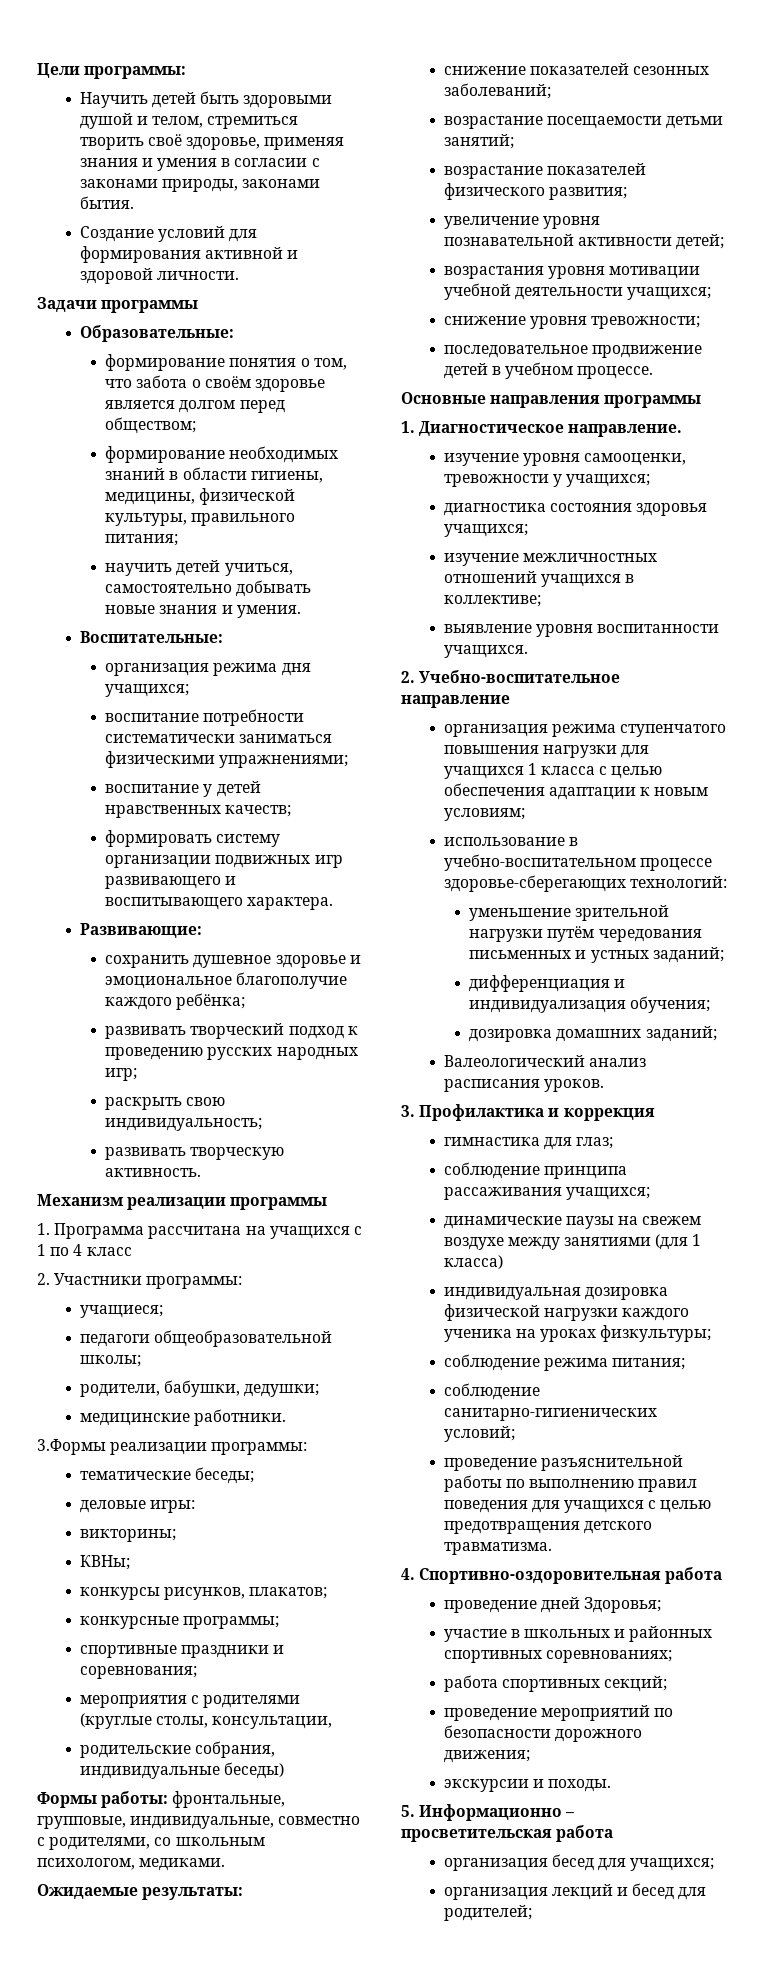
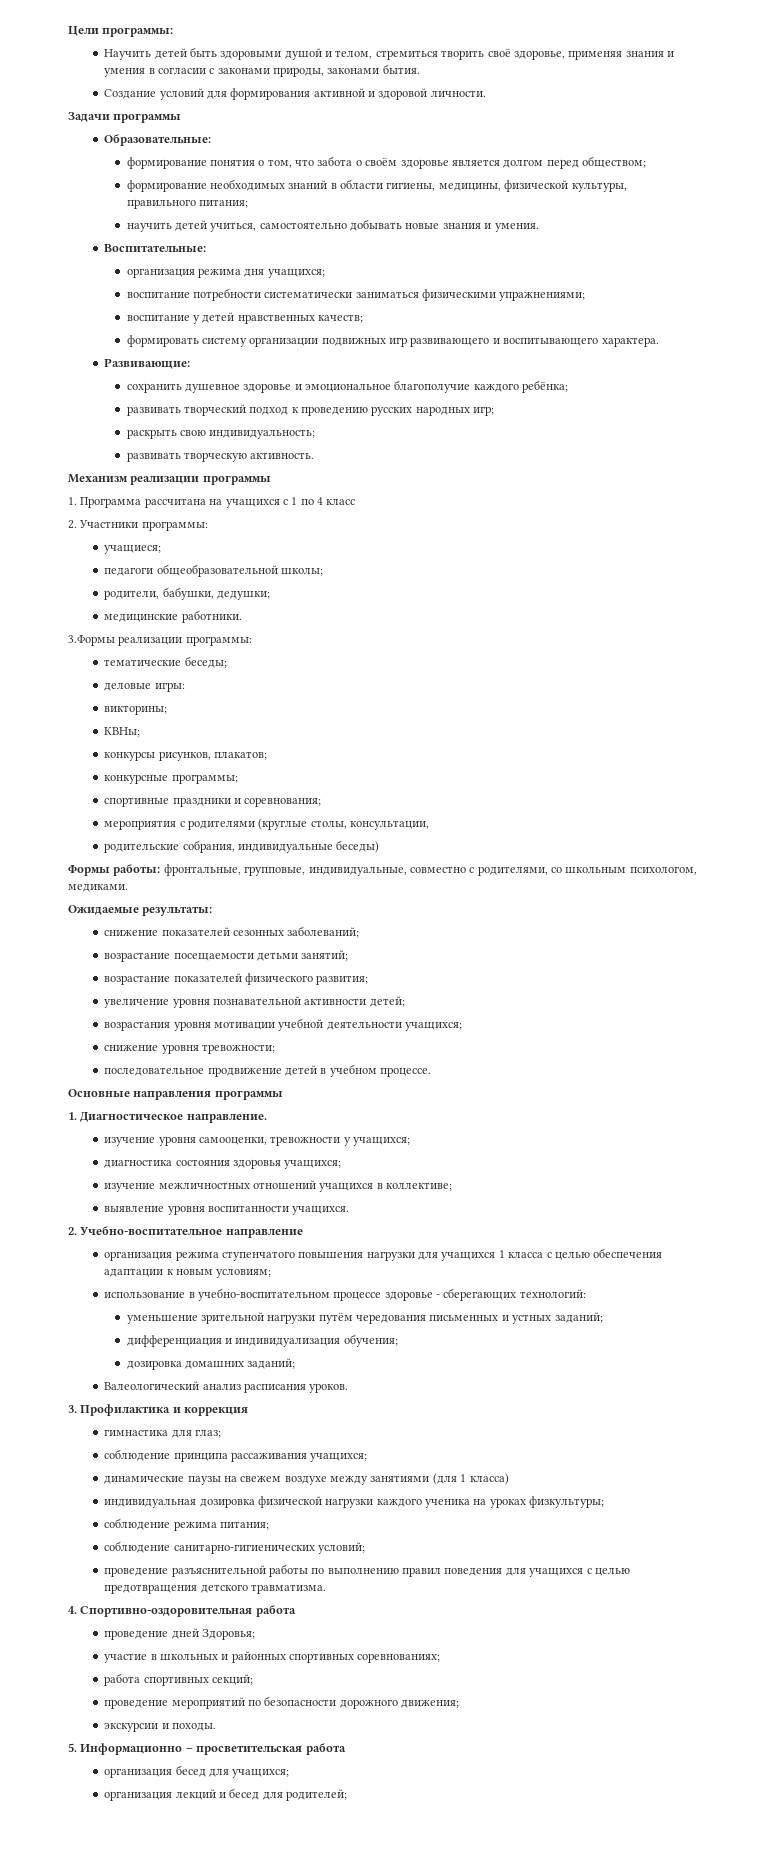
[443,875,626,892] здоровье-сберегающих -> [384,1288,517,1301] здоровье - сберегающих

